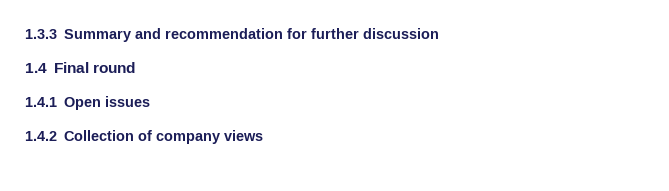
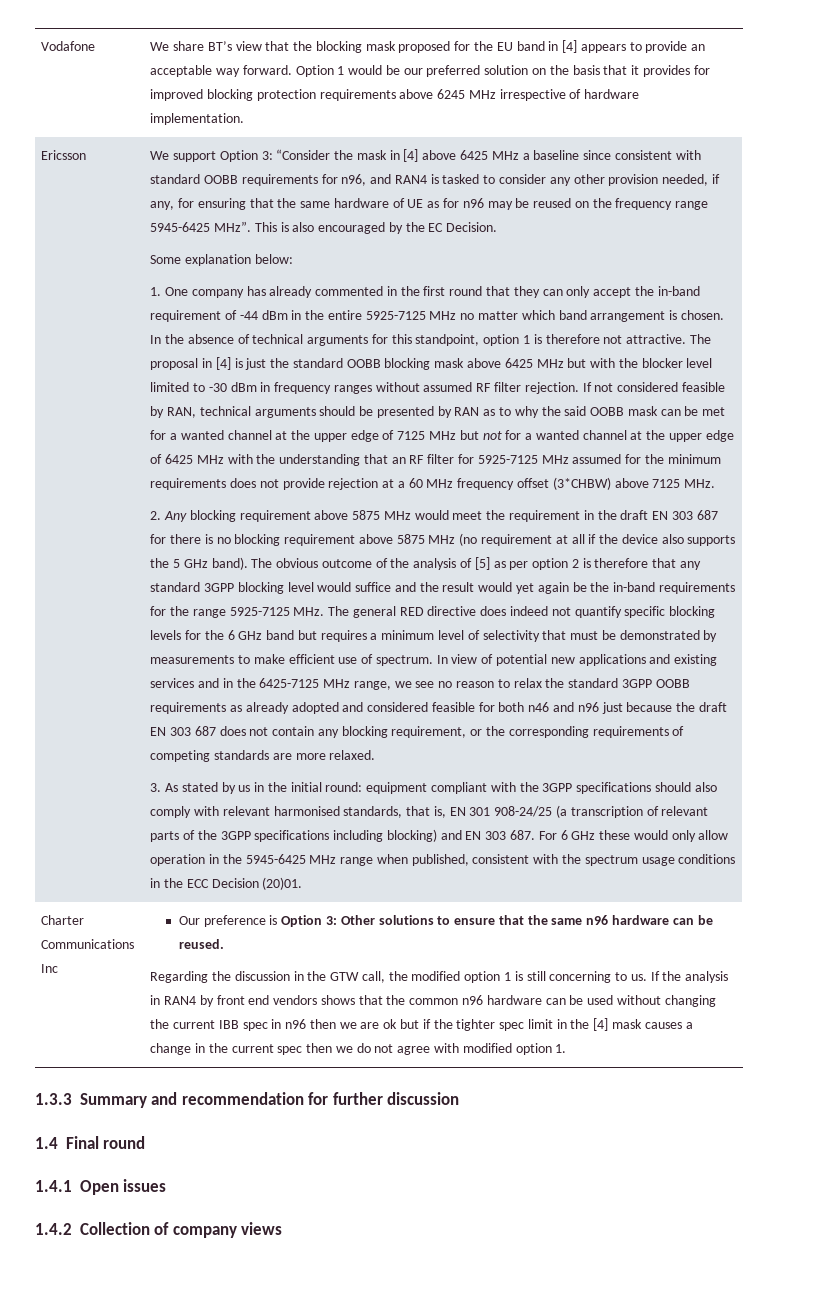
(25, 34) none -> [41,41,96,51] [150,40,706,53] [150,65,710,77] [150,89,640,101] [150,113,245,125] [41,150,87,160] [150,149,701,162] [150,174,720,186] [150,198,709,210] [150,221,498,234] [150,254,293,266] [150,286,700,298] [150,310,724,322] [150,334,711,346] [150,357,713,370] [150,382,725,394] [150,406,726,418] [150,430,734,442] [150,454,721,466] [150,477,716,490] [150,510,718,522] [150,533,736,546] [150,557,702,570] [150,582,735,594] [150,606,716,618] [150,630,718,642] [150,654,718,666] [150,678,690,690] [150,702,727,714] [150,726,685,738] [150,750,376,762] [150,782,717,794] [150,805,709,818] [150,829,729,842] [150,854,736,866] [150,877,303,890] [41,915,85,925] [41,939,135,949] [41,964,59,973] [178,915,713,927] [178,939,224,949] [150,971,729,983] [150,995,716,1007] [150,1018,693,1031] [150,1043,567,1055] Vodafone | We share BT’s view that the blocking mask proposed for the EU band in [4] appears to provide an acceptable way forward. Option 1 would be our preferred solution on the basis that it provides for improved blocking protection requirements above 6245 MHz irrespective of hardware implementation. // Ericsson | We support Option 3: “Consider the mask in [4] above 6425 MHz a baseline since consistent with standard OOBB requirements for n96, and RAN4 is tasked to consider any other provision needed, if any, for ensuring that the same hardware of UE as for n96 may be reused on the frequency range 5945-6425 MHz”. This is also encouraged by the EC Decision. // Some explanation below: // 1. One company has already commented in the first round that they can only accept the in-band requirement of -44 dBm in the entire 5925-7125 MHz no matter which band arrangement is chosen. In the absence of technical arguments for this standpoint, option 1 is therefore not attractive. The proposal in [4] is just the standard OOBB blocking mask above 6425 MHz but with the blocker level limited to -30 dBm in frequency ranges without assumed RF filter rejection. If not considered feasible by RAN, technical arguments should be presented by RAN as to why the said OOBB mask can be met for a wanted channel at the upper edge of 7125 MHz but not for a wanted channel at the upper edge of 6425 MHz with the understanding that an RF filter for 5925-7125 MHz assumed for the minimum requirements does not provide rejection at a 60 MHz frequency offset (3*CHBW) above 7125 MHz. // 2. Any blocking requirement above 5875 MHz would meet the requirement in the draft EN 303 687 for there is no blocking requirement above 5875 MHz (no requirement at all if the device also supports the 5 GHz band). The obvious outcome of the analysis of [5] as per option 2 is therefore that any standard 3GPP blocking level would suffice and the result would yet again be the in-band requirements for the range 5925-7125 MHz. The general RED directive does indeed not quantify specific blocking levels for the 6 GHz band but requires a minimum level of selectivity that must be demonstrated by measurements to make efficient use of spectrum. In view of potential new applications and existing services and in the 6425-7125 MHz range, we see no reason to relax the standard 3GPP OOBB requirements as already adopted and considered feasible for both n46 and n96 just because the draft EN 303 687 does not contain any blocking requirement, or the corresponding requirements of competing standards are more relaxed. // 3. As stated by us in the initial round: equipment compliant with the 3GPP specifications should also comply with relevant harmonised standards, that is, EN 301 908-24/25 (a transcription of relevant parts of the 3GPP specifications including blocking) and EN 303 687. For 6 GHz these would only allow operation in the 5945-6425 MHz range when published, consistent with the spectrum usage conditions in the ECC Decision (20)01. // Charter Communications Inc | Our preference is Option 3: Other solutions to ensure that the same n96 hardware can be reused. // Regarding the discussion in the GTW call, the modified option 1 is still concerning to us. If the analysis in RAN4 by front end vendors shows that the common n96 hardware can be used without changing the current IBB spec in n96 then we are ok but if the tighter spec limit in the [4] mask causes a change in the current spec then we do not agree with modified option 1. //

